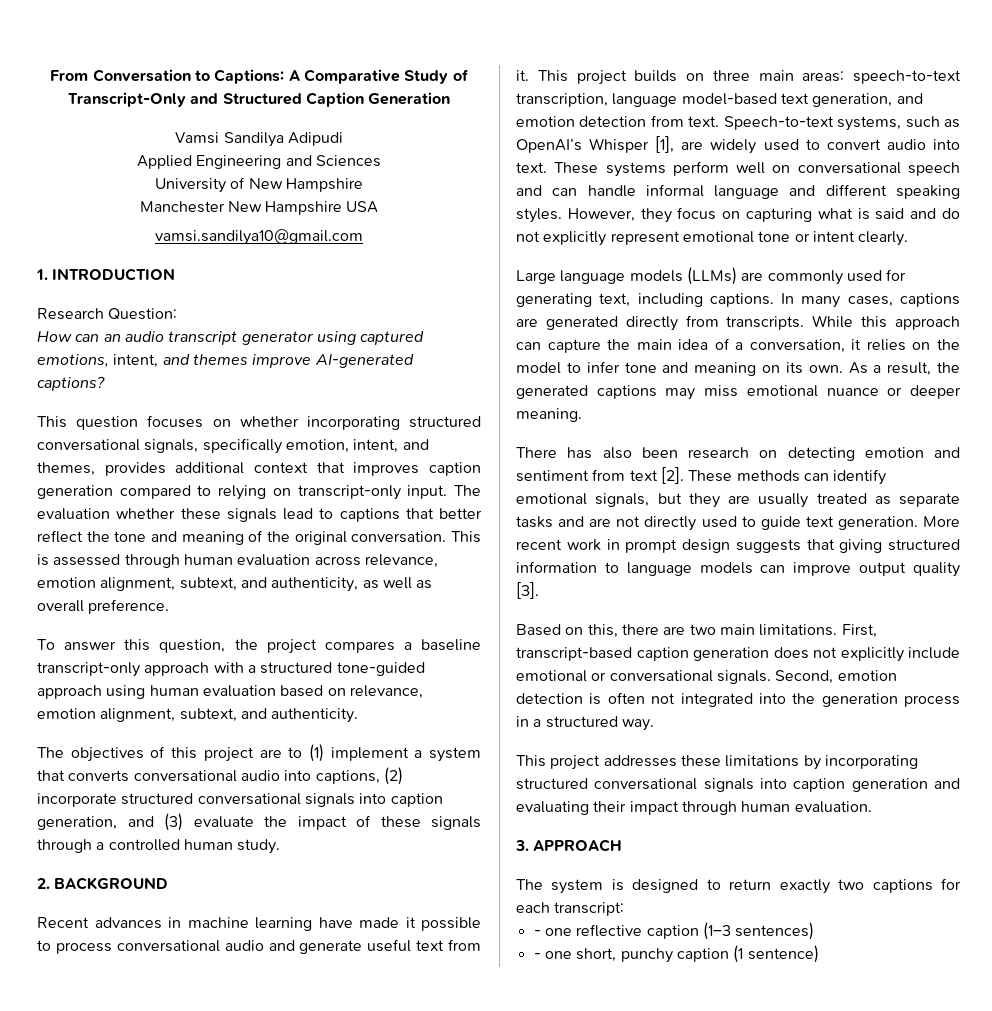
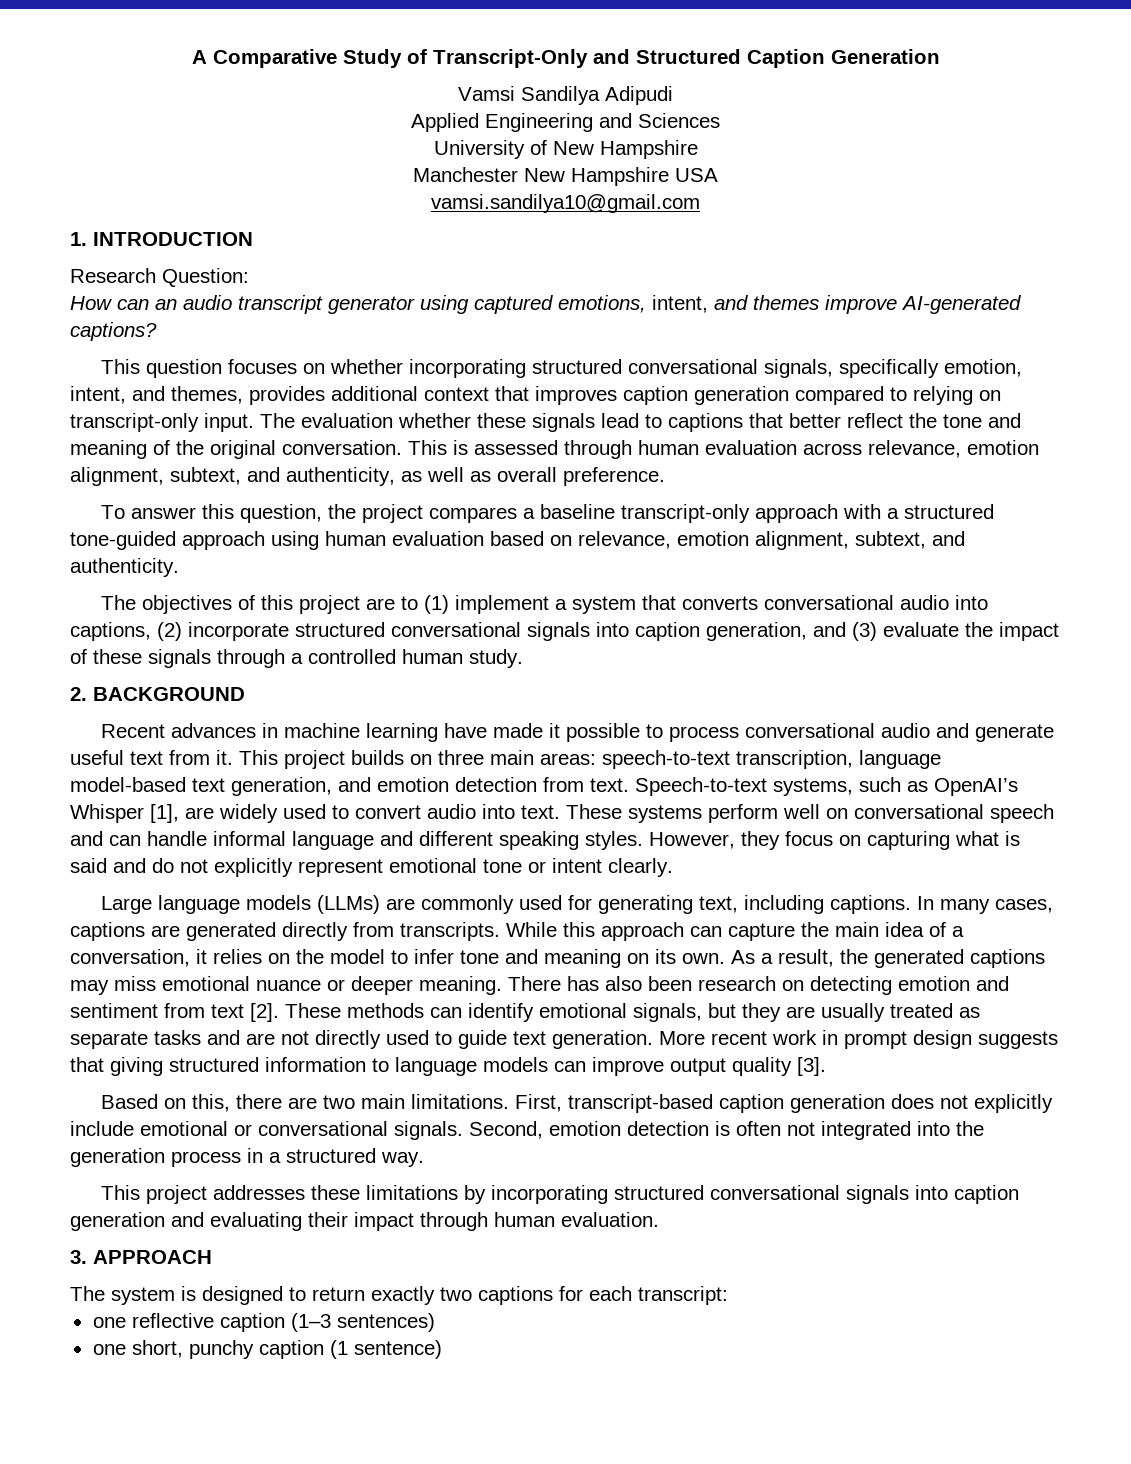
[50,69,285,84] From Conversation to Captions: -> (191, 57) none
(582, 415) // -> (502, 985) none
[533,930,541,936] - -> (728, 1295) none
[533,953,541,959] - -> (435, 1322) none

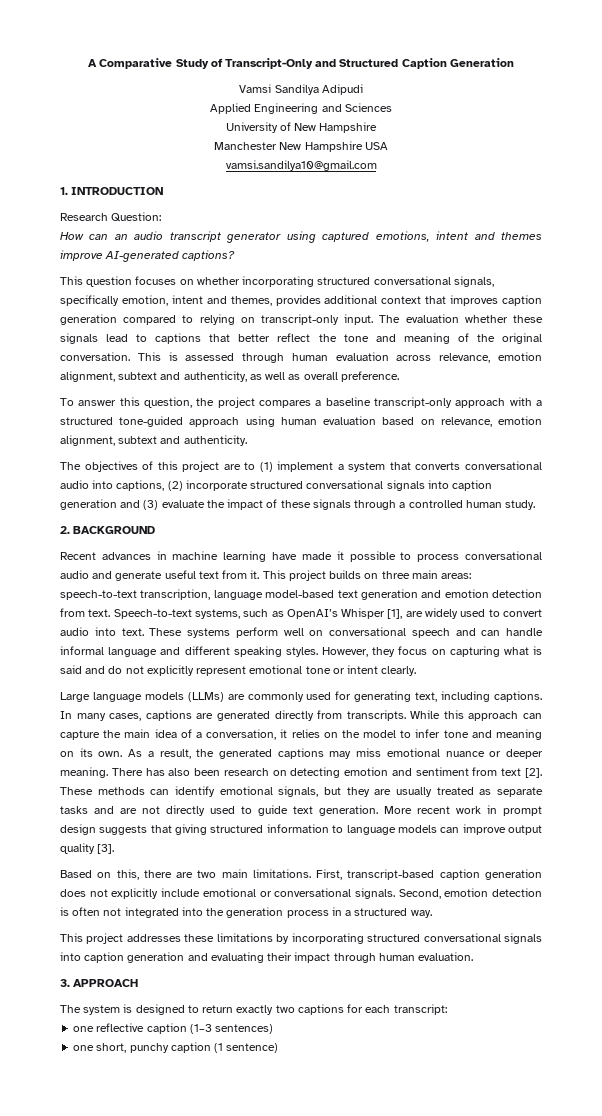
[652,295,708,313] intent, -> [436,231,469,240] intent
[70,386,126,404] intent, -> [171,295,203,304] intent
[170,467,241,485] subtext, -> [118,372,158,380] subtext
[855,531,926,549] subtext, -> [118,436,158,444] subtext
[706,622,807,641] generation, -> [60,499,117,510] generation
[231,777,332,796] generation, -> [360,589,418,600] generation

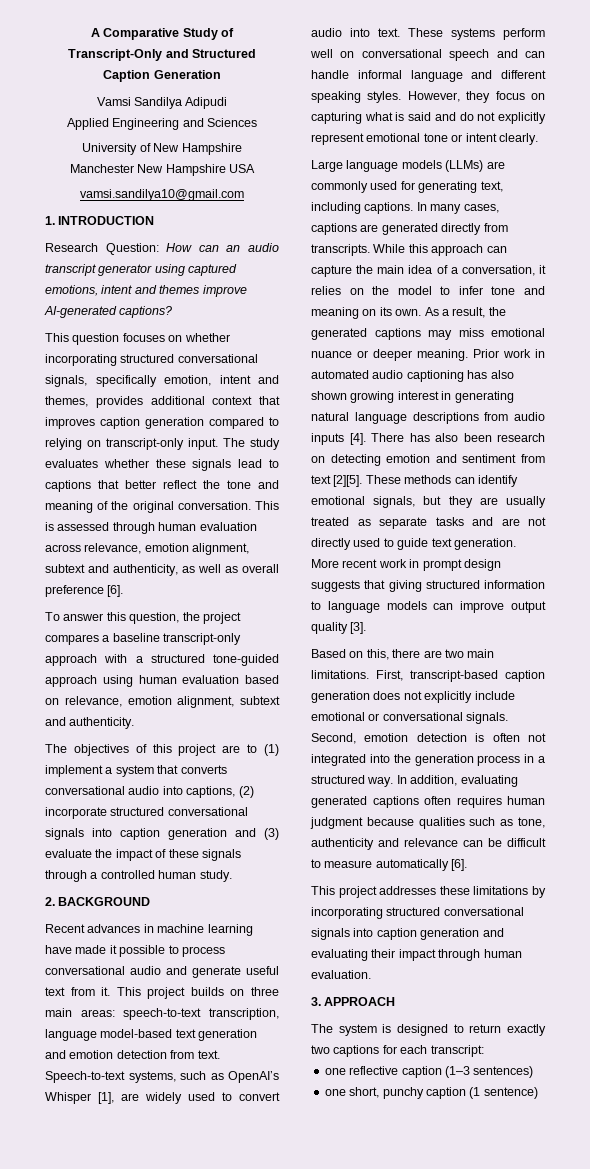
(162, 217) // -> (159, 249) none
[405,314,459,323] evaluation -> [250,438,280,450] [45,459,98,468] study evaluates
[340,371,399,382] preference. -> [45,585,124,597] preference [6].
(108, 772) none -> [473,349,545,358] [311,370,514,382] [311,391,514,403] [311,412,545,424] [311,433,366,445] Prior work in automated audio captioning has also shown growing interest in generating natural language descriptions from audio inputs [4].
[525,768,542,778] [2]. -> [333,475,363,487] [2][5].
(432, 914) none -> [396,775,518,787] [311,796,545,808] [310,817,545,829] [311,838,546,850] [311,859,468,871] In addition, evaluating generated captions often requires human judgment because qualities such as tone, authenticity and relevance can be difficult to measure automatically [6].

